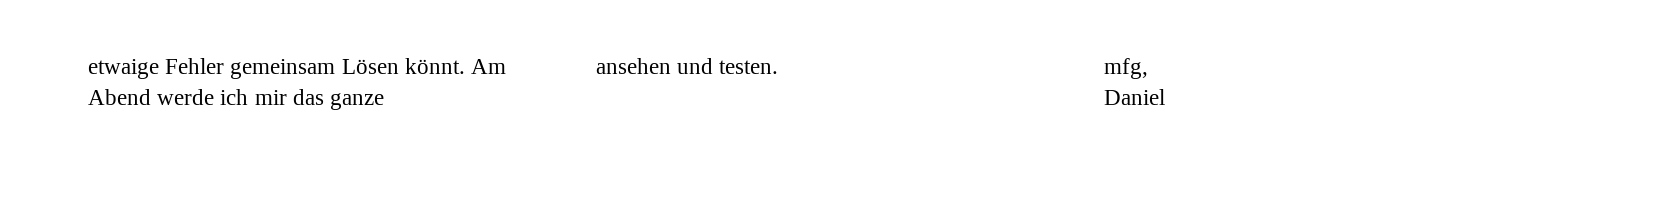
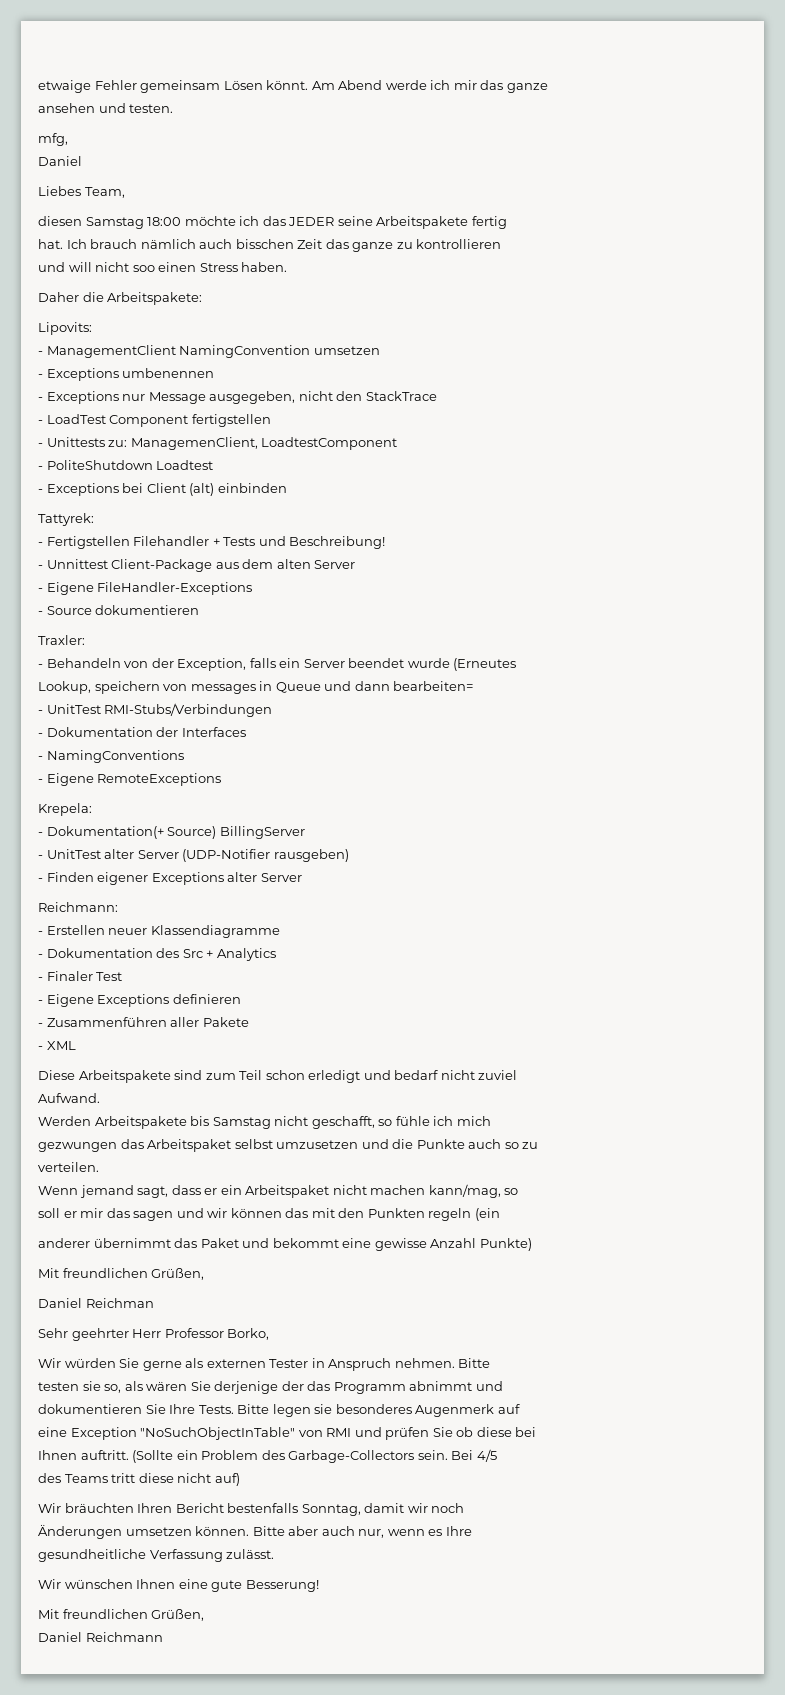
(1165, 97) none -> [38,186,125,198] [38,216,507,229] [38,239,502,252] [38,262,288,272] [38,292,203,305] [38,322,92,335] [38,345,380,358] [38,368,215,381] [38,391,437,404] [38,414,271,427] [38,437,398,450] [38,460,214,470] [38,483,287,496] [38,513,94,526] [38,536,386,549] [38,559,356,572] [38,582,253,595] [38,605,200,615] [38,635,85,645] [38,658,517,671] [38,681,474,694] [38,703,273,717] [38,727,246,737] [38,750,184,763] [38,773,222,786] [38,803,92,816] [38,826,305,839] [38,849,349,862] [38,872,302,885] [38,902,118,912] [38,925,280,938] [38,948,276,961] [38,971,123,981] [38,994,241,1007] [38,1017,249,1027] [38,1041,76,1050] [38,1070,518,1083] [38,1093,100,1103] [38,1116,491,1129] [38,1139,539,1152] [38,1162,99,1172] [38,1184,519,1198] [38,1208,500,1221] [38,1238,532,1251] [38,1268,205,1280] [38,1298,154,1308] [38,1328,270,1341] [38,1358,491,1371] [38,1381,503,1394] [38,1404,520,1417] [38,1427,537,1440] [38,1449,497,1463] [38,1473,240,1486] [38,1503,465,1516] [38,1524,472,1539] [38,1549,275,1562] [38,1579,319,1592] [38,1609,205,1621] [38,1632,163,1642] // Liebes Team, // diesen Samstag 18:00 möchte ich das JEDER seine Arbeitspakete fertig // hat. Ich brauch nämlich auch bisschen Zeit das ganze zu kontrollieren // und will nicht soo einen Stress haben. // Daher die Arbeitspakete: // Lipovits: // - ManagementClient NamingConvention umsetzen // - Exceptions umbenennen // - Exceptions nur Message ausgegeben, nicht den StackTrace // - LoadTest Component fertigstellen // - Unittests zu: ManagemenClient, LoadtestComponent // - PoliteShutdown Loadtest // - Exceptions bei Client (alt) einbinden // Tattyrek: // - Fertigstellen Filehandler + Tests und Beschreibung! // - Unnittest Client-Package aus dem alten Server // - Eigene FileHandler-Exceptions // - Source dokumentieren // Traxler: // - Behandeln von der Exception, falls ein Server beendet wurde (Erneutes // Lookup, speichern von messages in Queue und dann bearbeiten= // - UnitTest RMI-Stubs/Verbindungen // - Dokumentation der Interfaces // - NamingConventions // - Eigene RemoteExceptions // Krepela: // - Dokumentation(+ Source) BillingServer // - UnitTest alter Server (UDP-Notifier rausgeben) // - Finden eigener Exceptions alter Server // Reichmann: // - Erstellen neuer Klassendiagramme // - Dokumentation des Src + Analytics // - Finaler Test // - Eigene Exceptions definieren // - Zusammenführen aller Pakete // - XML // Diese Arbeitspakete sind zum Teil schon erledigt und bedarf nicht zuviel // Aufwand. // Werden Arbeitspakete bis Samstag nicht geschafft, so fühle ich mich // gezwungen das Arbeitspaket selbst umzusetzen und die Punkte auch so zu // verteilen. // Wenn jemand sagt, dass er ein Arbeitspaket nicht machen kann/mag, so // soll er mir das sagen und wir können das mit den Punkten regeln (ein // anderer übernimmt das Paket und bekommt eine gewisse Anzahl Punkte) // Mit freundlichen Grüßen, // Daniel Reichman // Sehr geehrter Herr Professor Borko, // Wir würden Sie gerne als externen Tester in Anspruch nehmen. Bitte // testen sie so, als wären Sie derjenige der das Programm abnimmt und // dokumentieren Sie Ihre Tests. Bitte legen sie besonderes Augenmerk auf // eine Exception "NoSuchObjectInTable" von RMI und prüfen Sie ob diese bei // Ihnen auftritt. (Sollte ein Problem des Garbage-Collectors sein. Bei 4/5 // des Teams tritt diese nicht auf) // Wir bräuchten Ihren Bericht bestenfalls Sonntag, damit wir noch // Änderungen umsetzen können. Bitte aber auch nur, wenn es Ihre // gesundheitliche Verfassung zulässt. // Wir wünschen Ihnen eine gute Besserung! // Mit freundlichen Grüßen, // Daniel Reichmann

